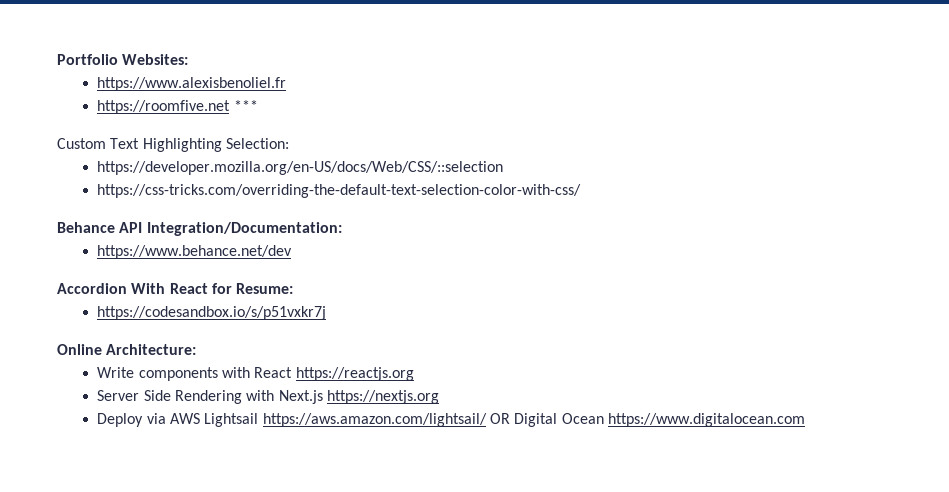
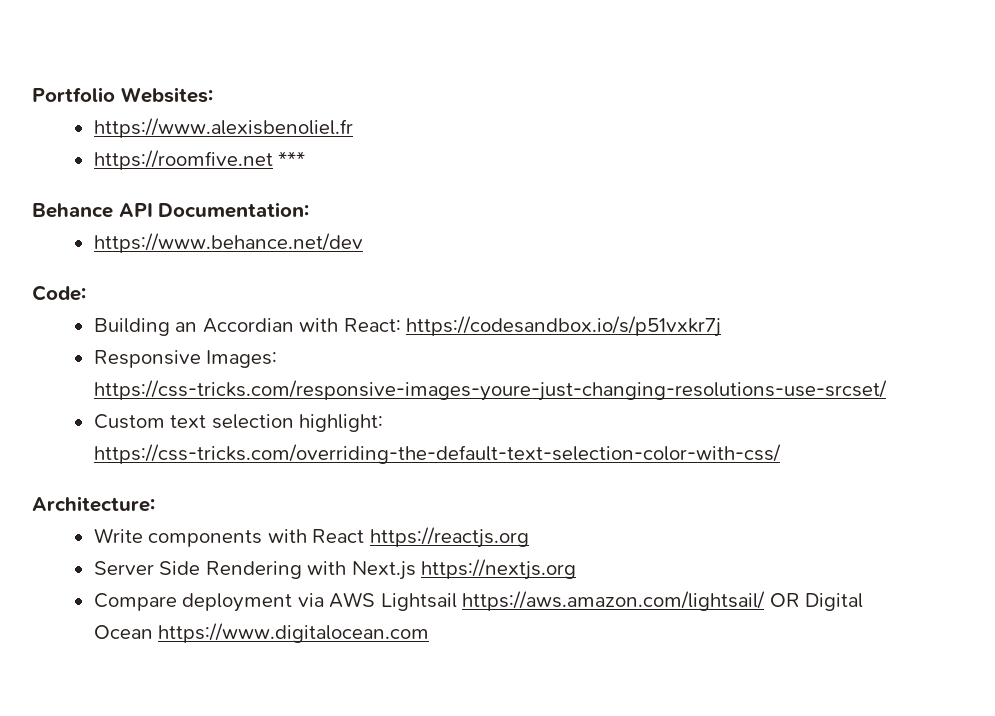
[57,138,289,152] [97,161,504,175] [97,184,582,198] // Custom Text Highlighting Selection: // https://developer.mozilla.org/en-US/docs/Web/CSS/::selection // https://css-tricks.com/overriding-the-default-text-selection-color-with-css/ -> (306, 158) none
[146,222,342,236] Integration/Documentation: -> [158,202,310,218] Documentation:
[57,283,294,294] [97,306,327,320] [57,344,102,355] Accordion With React for Resume: // https://codesandbox.io/s/p51vxkr7j // Online -> [32,285,86,301] [93,316,722,337] [93,350,278,368] [93,380,887,401] [93,414,384,432] [93,444,781,464] Code: // Building an Accordian with React: https://codesandbox.io/s/p51vxkr7j // Responsive Images: https://css-tricks.com/responsive-images-youre-just-changing-resolutions-use-srcset/ // Custom text selection highlight: https://css-tricks.com/overriding-the-default-text-selection-color-with-css/ //
[97,413,144,427] Deploy -> [93,593,293,612] Compare deployment

